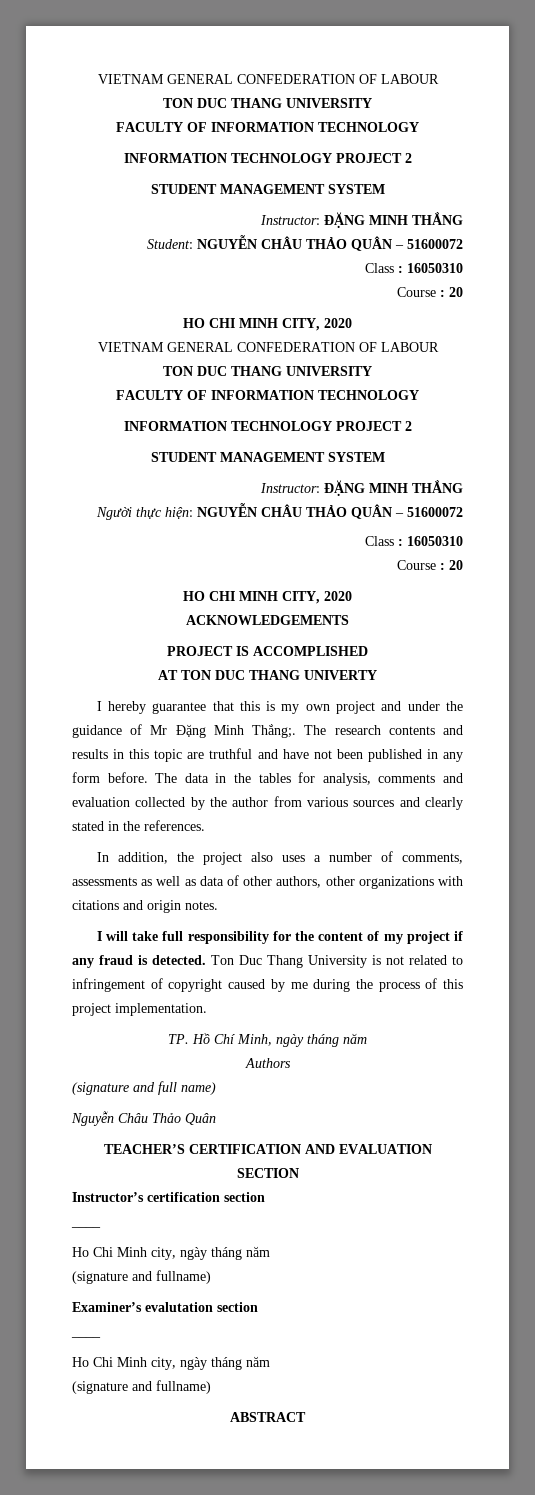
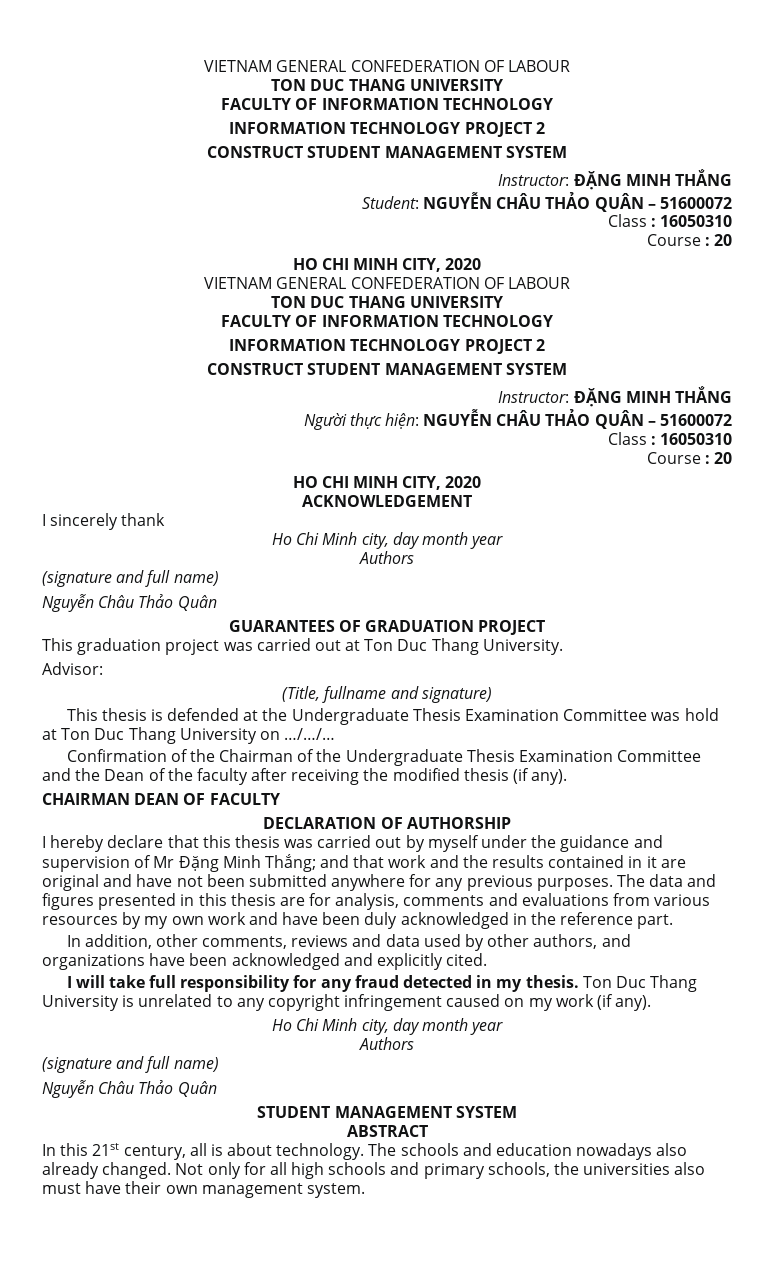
(412, 158) none -> [207,146,304,158] CONSTRUCT
(412, 426) none -> [207,363,304,375] CONSTRUCT
[186,615,349,625] [167,646,368,656] [158,670,377,680] [96,701,464,714] [72,724,464,738] [72,748,463,762] [72,772,463,786] [72,796,463,810] [72,820,205,831] [96,851,464,865] [72,875,463,889] [72,900,218,913] [96,931,463,944] [72,955,463,968] [72,978,463,992] [72,1003,207,1016] [168,1033,367,1047] [244,1058,291,1068] [72,1081,216,1095] [71,1111,216,1126] [103,1144,432,1154] [236,1168,299,1178] [72,1192,265,1202] [71,1226,101,1228] [72,1246,270,1260] [72,1270,211,1284] [72,1302,258,1312] [71,1336,101,1338] [72,1356,270,1370] [72,1380,211,1394] [230,1412,306,1422] ACKNOWLEDGEMENTS // PROJECT IS ACCOMPLISHED // AT TON DUC THANG UNIVERTY // I hereby guarantee that this is my own project and under the guidance of Mr Đặng Minh Thắng;. The research contents and results in this topic are truthful and have not been published in any form before. The data in the tables for analysis, comments and evaluation collected by the author from various sources and clearly stated in the references. // In addition, the project also uses a number of comments, assessments as well as data of other authors, other organizations with citations and origin notes. // I will take full responsibility for the content of my project if any fraud is detected. Ton Duc Thang University is not related to infringement of copyright caused by me during the process of this project implementation. // TP. Hồ Chí Minh, ngày tháng năm // Authors // (signature and full name) // Nguyễn Châu Thảo Quân // TEACHER’S CERTIFICATION AND EVALUATION SECTION // Instructor’s certification section // ____ // Ho Chi Minh city, ngày tháng năm // (signature and fullname) // Examiner’s evalutation section // ____ // Ho Chi Minh city, ngày tháng năm // (signature and fullname) // ABSTRACT -> [302,495,472,507] [42,513,166,530] [271,532,504,549] [359,551,414,564] [42,570,219,587] [42,594,217,612] [228,620,546,635] [42,638,563,655] [42,662,103,675] [282,686,492,703] [66,708,719,725] [42,727,336,744] [66,749,702,766] [42,768,568,785] [42,793,280,805] [263,817,511,829] [42,835,663,852] [42,854,686,872] [42,874,717,891] [42,893,711,910] [42,912,674,929] [66,934,631,951] [42,953,488,970] [66,975,698,992] [42,994,652,1011] [271,1018,504,1035] [359,1037,414,1050] [42,1056,219,1073] [42,1080,217,1098] [257,1106,517,1118] [346,1125,428,1137] [42,1143,688,1160] [42,1162,706,1179] [42,1181,365,1198] ACKNOWLEDGEMENT // I sincerely thank // Ho Chi Minh city, day month year // Authors // (signature and full name) // Nguyễn Châu Thảo Quân // GUARANTEES OF GRADUATION PROJECT // This graduation project was carried out at Ton Duc Thang University. // Advisor: // (Title, fullname and signature) // This thesis is defended at the Undergraduate Thesis Examination Committee was hold at Ton Duc Thang University on …/…/… // Confirmation of the Chairman of the Undergraduate Thesis Examination Committee and the Dean of the faculty after receiving the modified thesis (if any). // CHAIRMAN DEAN OF FACULTY // DECLARATION OF AUTHORSHIP // I hereby declare that this thesis was carried out by myself under the guidance and supervision of Mr Đặng Minh Thắng; and that work and the results contained in it are original and have not been submitted anywhere for any previous purposes. The data and figures presented in this thesis are for analysis, comments and evaluations from various resources by my own work and have been duly acknowledged in the reference part. // In addition, other comments, reviews and data used by other authors, and organizations have been acknowledged and explicitly cited. // I will take full responsibility for any fraud detected in my thesis. Ton Duc Thang University is unrelated to any copyright infringement caused on my work (if any). // Ho Chi Minh city, day month year // Authors // (signature and full name) // Nguyễn Châu Thảo Quân // STUDENT MANAGEMENT SYSTEM // ABSTRACT // In this 21st century, all is about technology. The schools and education nowadays also already changed. Not only for all high schools and primary schools, the universities also must have their own management system.

